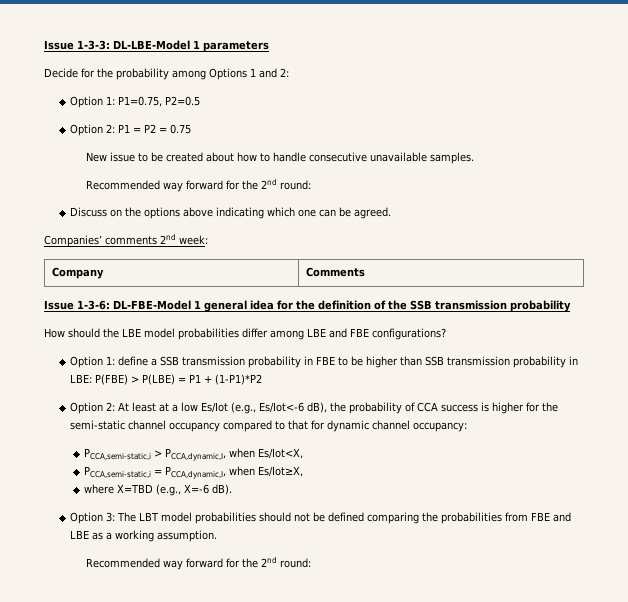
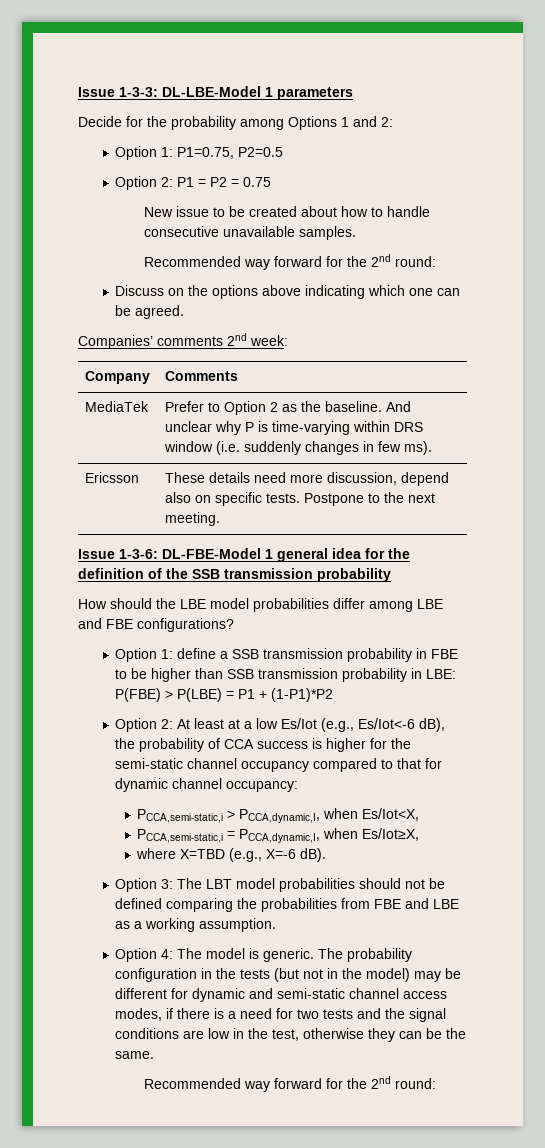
(365, 272) none -> [85,401,150,412] [165,401,412,415] [165,421,424,435] [164,441,433,455] [85,472,140,483] [165,472,450,486] [165,492,436,506] [165,512,221,526] // MediaTek | Prefer to Option 2 as the baseline. And unclear why P is time-varying within DRS window (i.e. suddenly changes in few ms). // Ericsson | These details need more discussion, depend also on specific tests. Postpone to the next meeting.
(218, 536) none -> [115,948,413,962] [115,968,462,982] [115,988,448,1002] [115,1008,447,1022] [115,1028,467,1042] [115,1051,155,1059] // Option 4: The model is generic. The probability configuration in the tests (but not in the model) may be different for dynamic and semi-static channel access modes, if there is a need for two tests and the signal conditions are low in the test, otherwise they can be the same.

